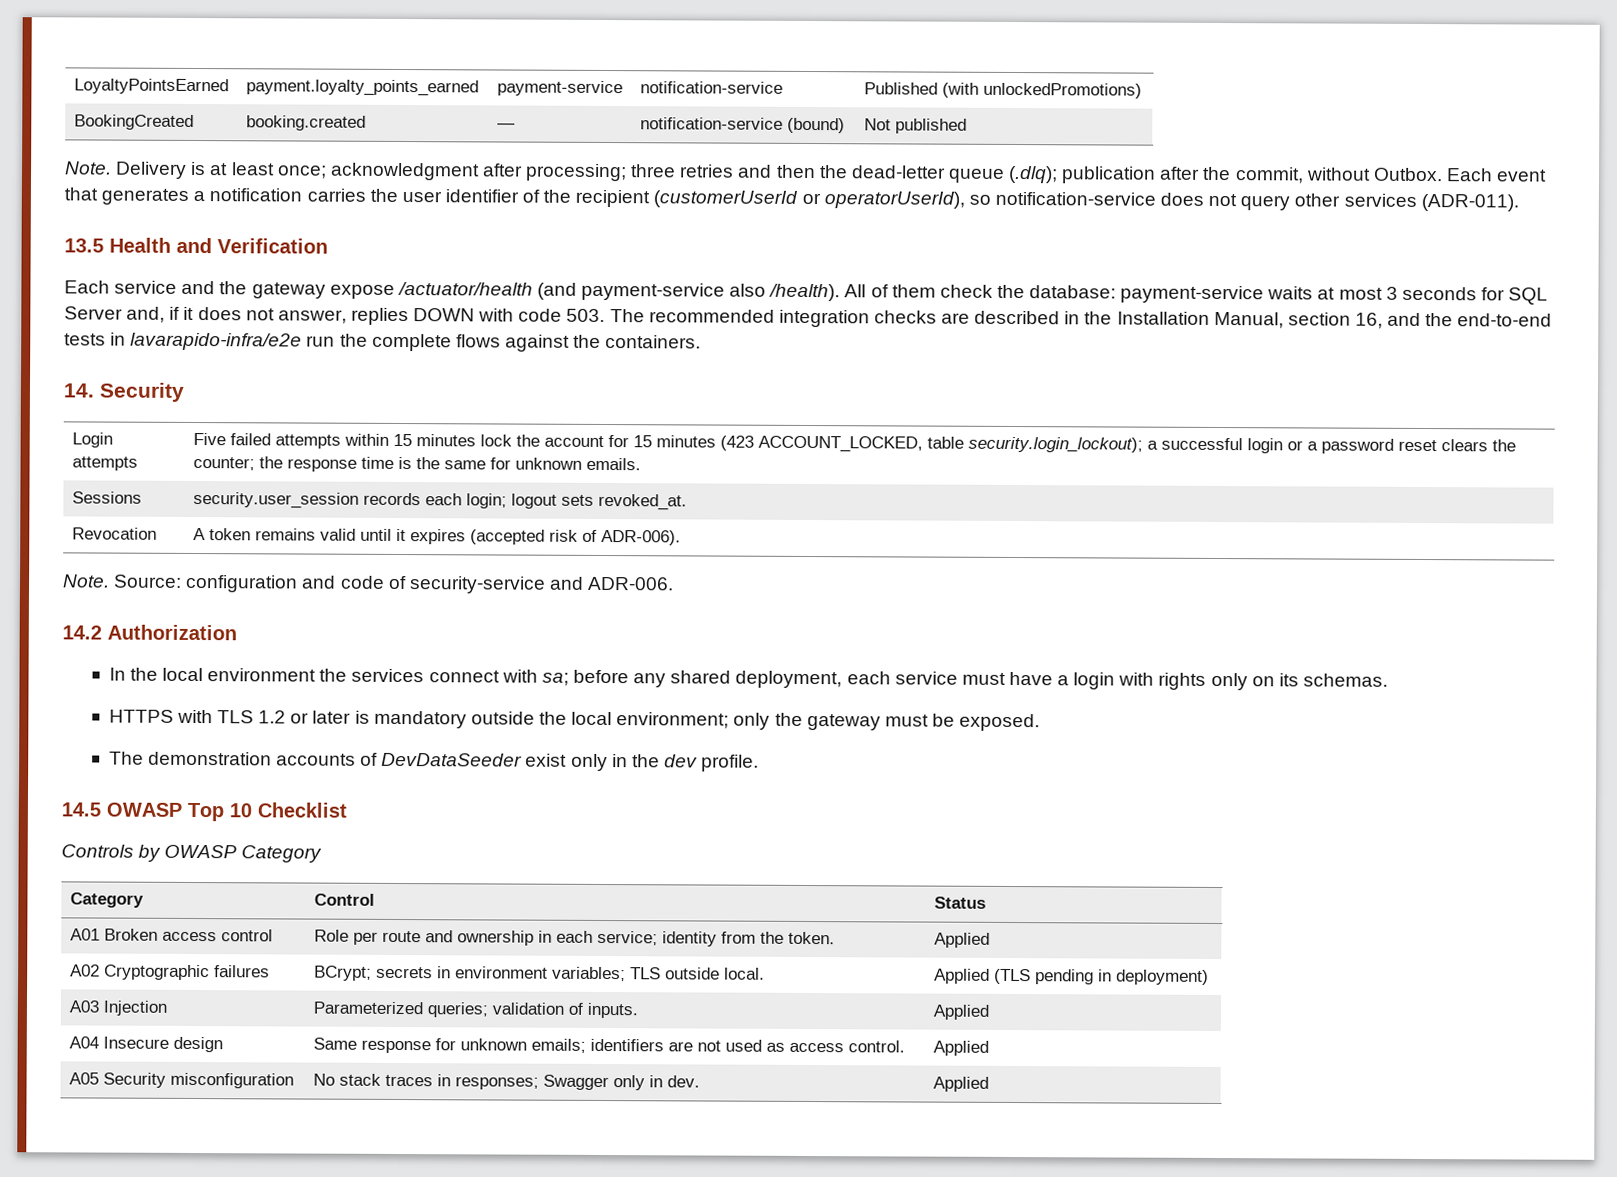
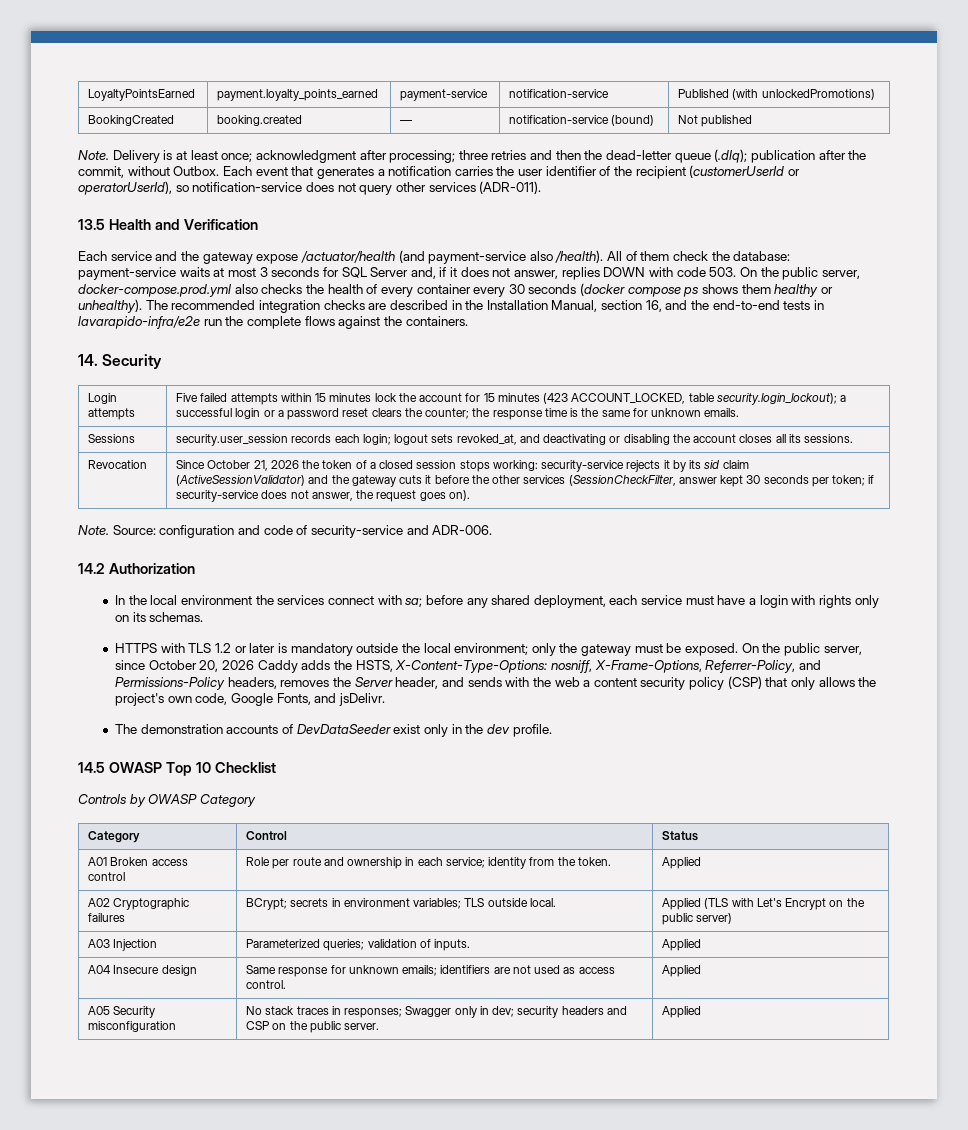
(606, 315) none -> [739,267,860,280] [78,283,833,297] [78,299,142,313] On the public server, docker-compose.prod.yml also checks the health of every container every 30 seconds (docker compose ps shows them healthy or unhealthy).
[597,493,687,511] [71,527,157,540] [192,527,681,546] revoked_at. // Revocation | A token remains valid until it expires (accepted risk of ADR-006). -> [456,434,854,445] [88,460,148,469] [176,460,749,472] [176,475,875,487] [176,490,470,502] revoked_at, and deactivating or disabling the account closes all its sessions. // Revocation | Since October 21, 2026 the token of a closed session stops working: security-service rejects it by its sid claim (ActiveSessionValidator) and the gateway cuts it before the other services (SessionCheckFilter, answer kept 30 seconds per token; if security-service does not answer, the request goes on).
(1041, 722) none -> [741,643,862,656] [115,660,821,673] [115,676,877,690] [115,693,385,706] On the public server, since October 20, 2026 Caddy adds the HSTS, X-Content-Type-Options: nosniff, X-Frame-Options, Referrer-Policy, and Permissions-Policy headers, removes the Server header, and sends with the web a content security policy (CSP) that only allows the project's own code, Google Fonts, and jsDelivr.
[1034,969,1209,985] pending in deployment) -> [731,898,865,910] [662,913,733,925] with Let's Encrypt on the public server)
[666,1075,700,1088] dev. -> [492,1006,627,1018] [246,1021,380,1033] dev; security headers and CSP on the public server.

